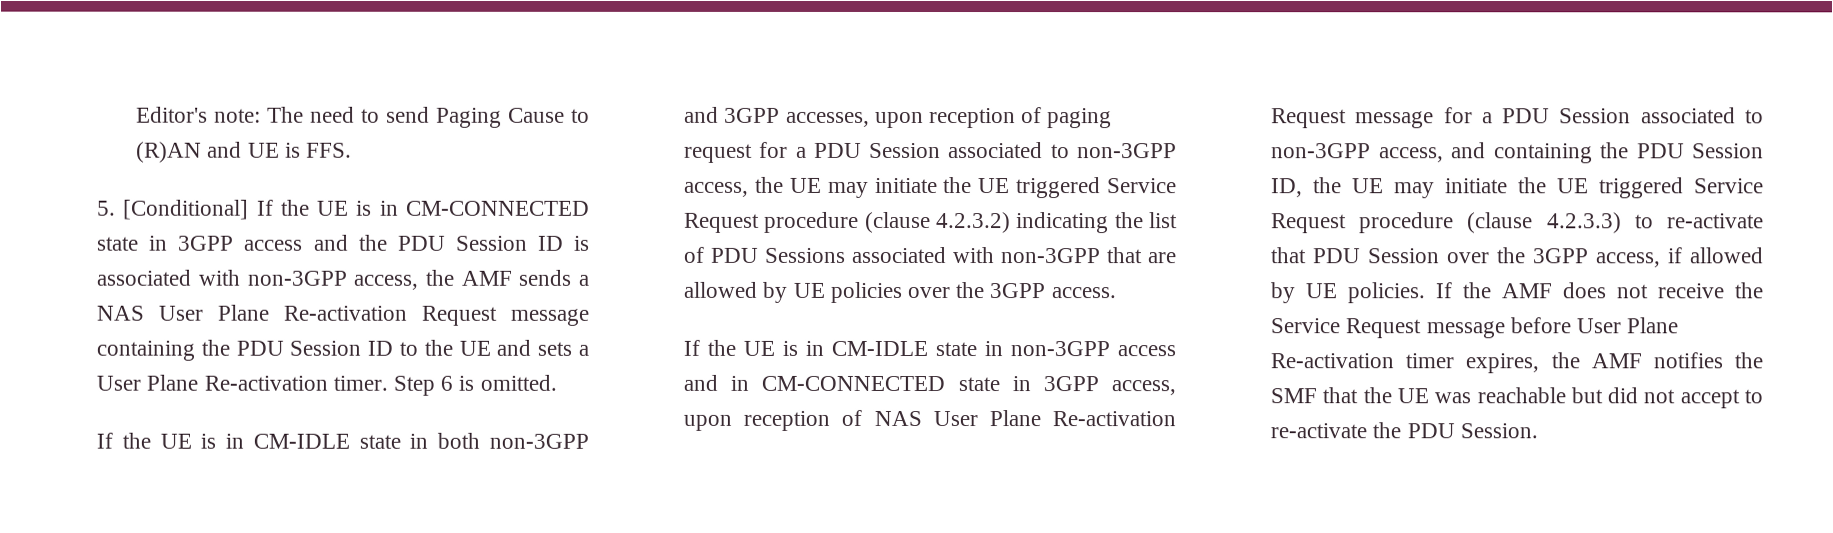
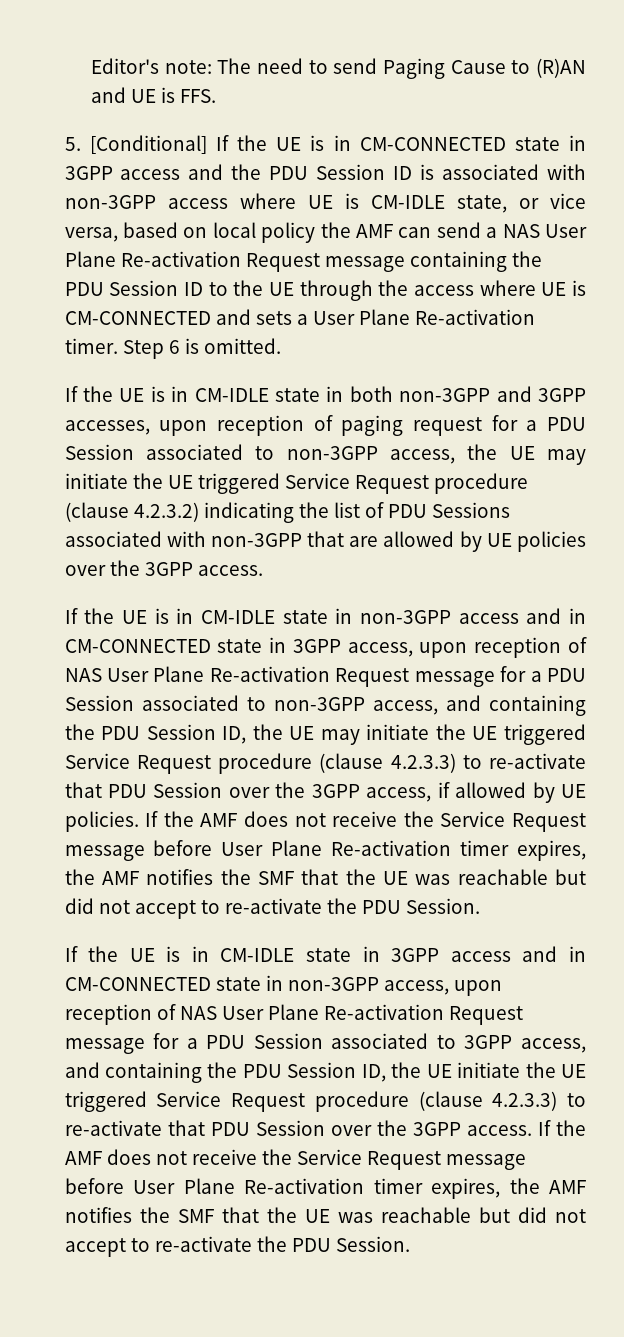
[353,269,572,290] access, the AMF sends -> [167,193,586,213] [64,222,481,243] access where UE is CM-IDLE state, or vice versa, based on local policy the AMF can send
(491, 348) none -> [299,280,586,301] [64,311,211,325] through the access where UE is CM-CONNECTED
(1538, 431) none -> [64,946,587,962] [64,975,503,996] [64,1004,524,1025] [64,1033,586,1054] [64,1062,587,1083] [64,1091,586,1112] [64,1120,586,1136] [64,1149,527,1170] [64,1178,586,1199] [64,1207,586,1223] [64,1236,411,1257] // If the UE is in CM-IDLE state in 3GPP access and in CM-CONNECTED state in non-3GPP access, upon reception of NAS User Plane Re-activation Request message for a PDU Session associated to 3GPP access, and containing the PDU Session ID, the UE initiate the UE triggered Service Request procedure (clause 4.2.3.3) to re-activate that PDU Session over the 3GPP access. If the AMF does not receive the Service Request message before User Plane Re-activation timer expires, the AMF notifies the SMF that the UE was reachable but did not accept to re-activate the PDU Session.

